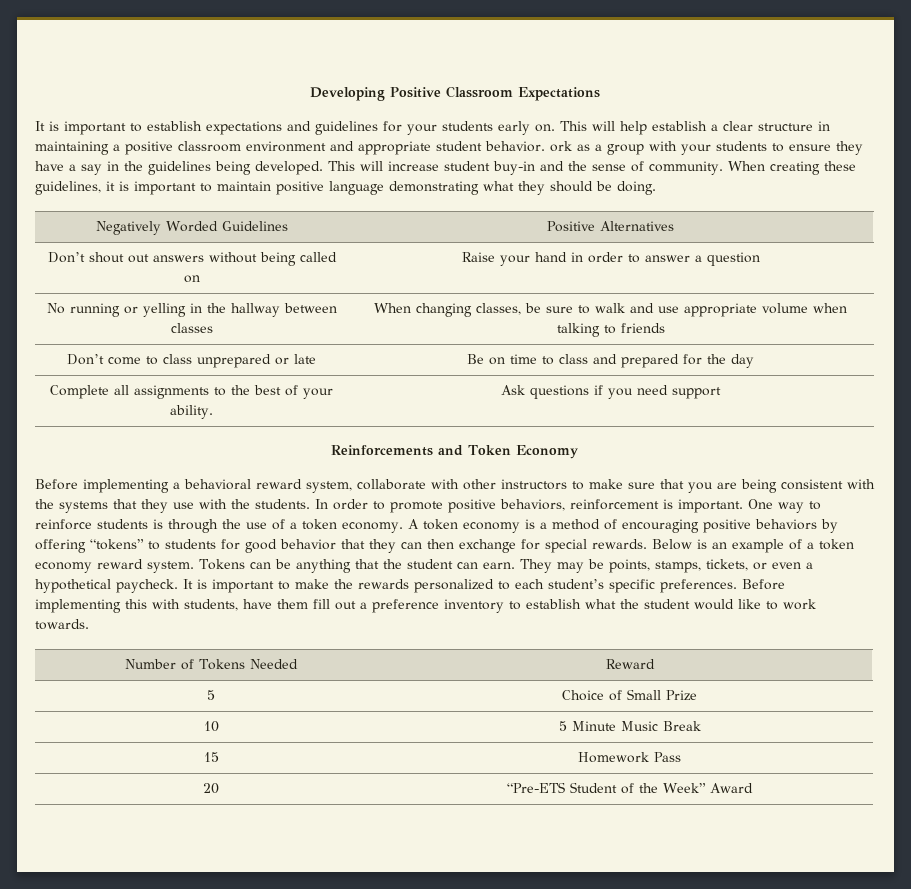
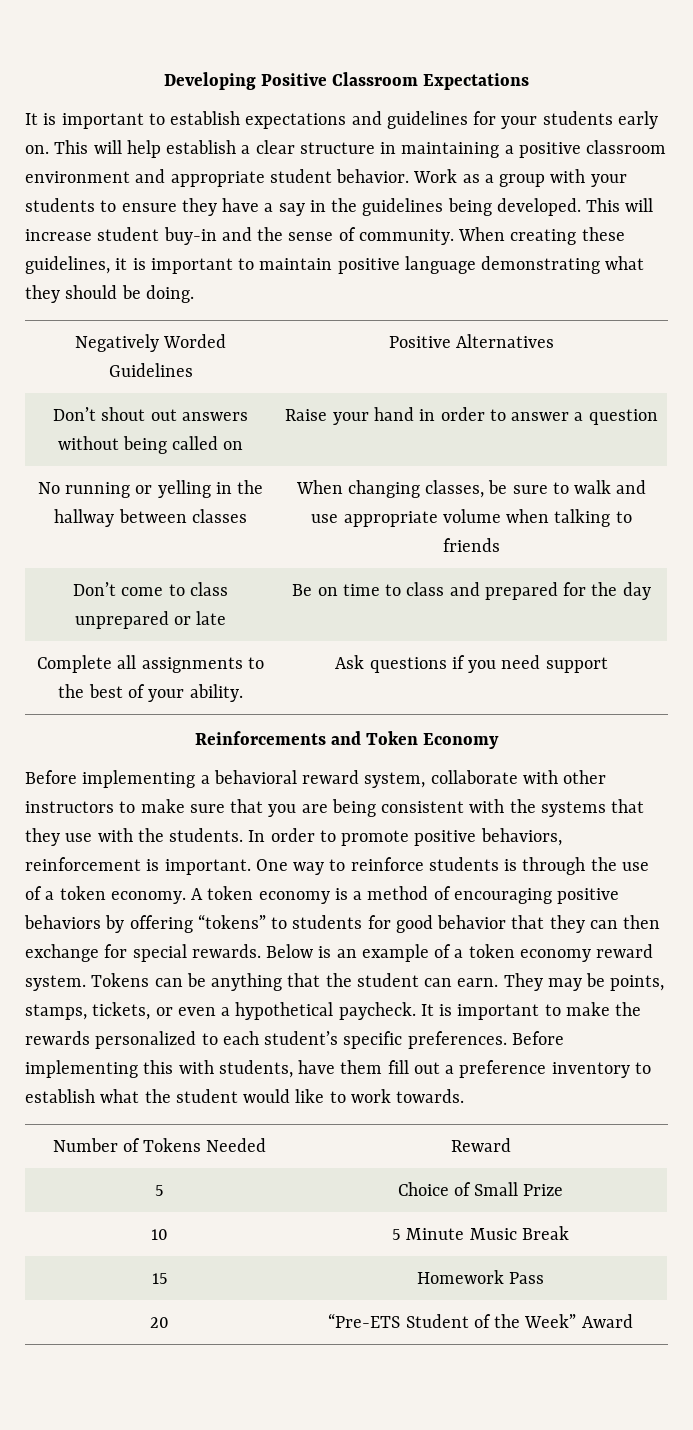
[550,141,572,152] ork -> [413,169,458,183] Work

